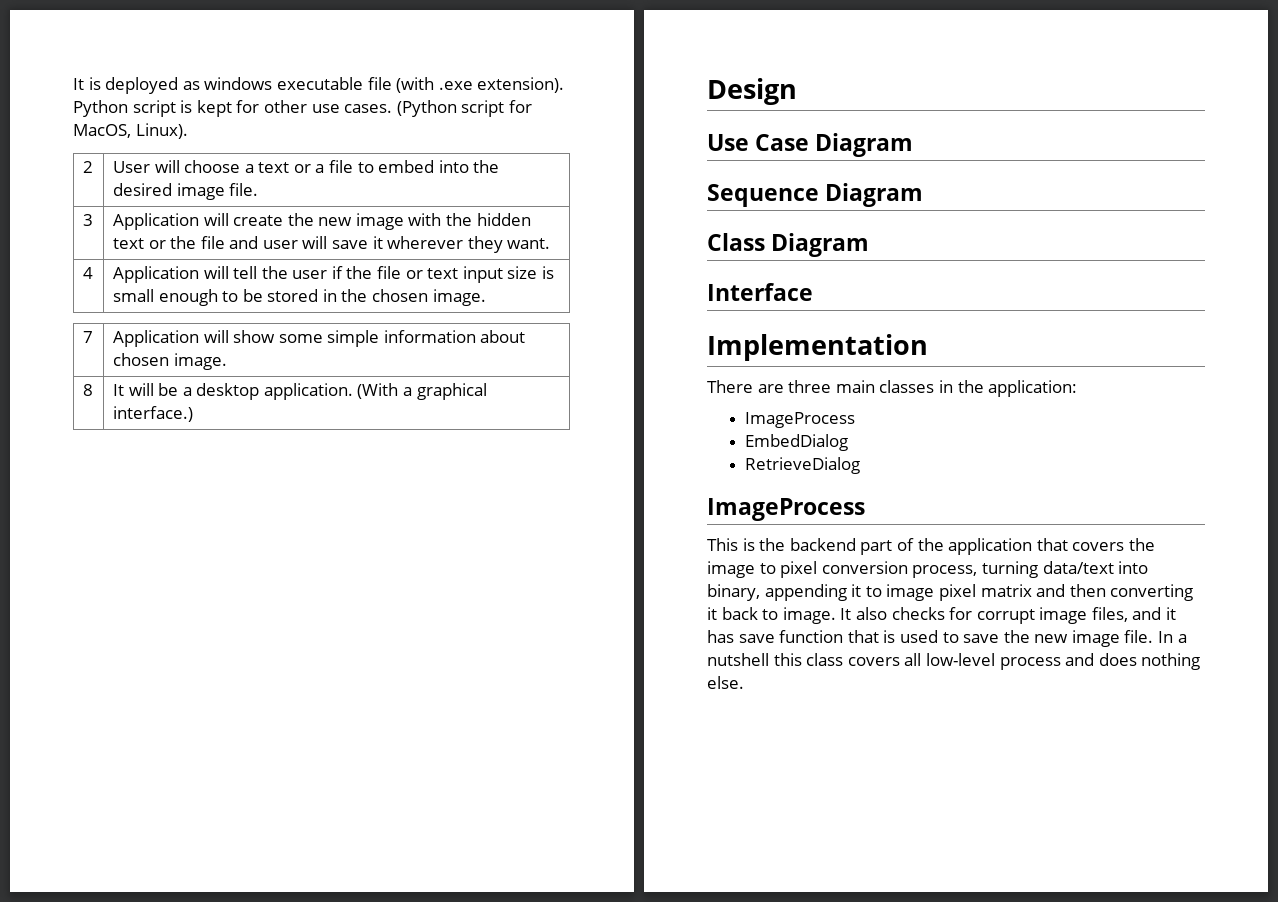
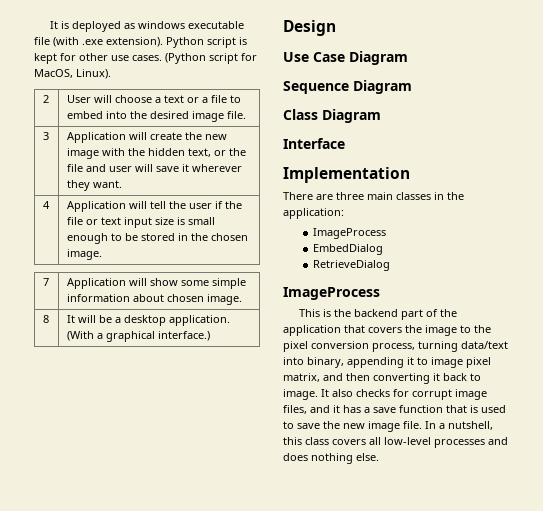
[112,238,144,249] text -> [187,148,211,157] text,
(776, 568) none -> [474,325,491,333] the
[980,584,1032,597] matrix -> [283,373,320,382] matrix,
(734, 636) none -> [364,407,370,413] a
[707,653,769,666] nutshell -> [448,421,493,430] nutshell,
[999,657,1061,670] process -> [434,439,485,448] processes

